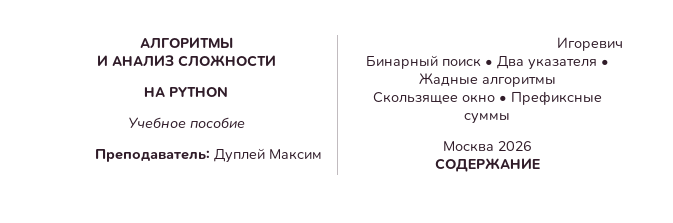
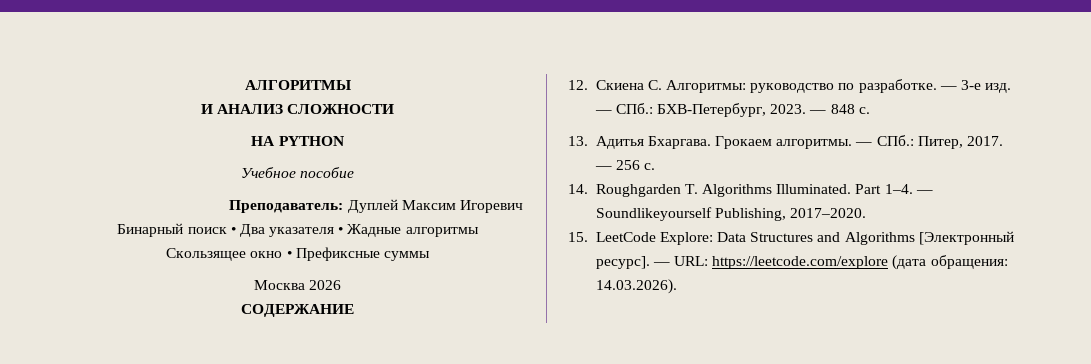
(540, 165) none -> [568,79,1012,93] [594,103,870,117] [568,135,1004,149] [594,160,656,170] [568,184,933,197] [595,207,867,221] [568,231,1014,245] [595,255,1008,270] [595,279,677,294] // 12. Скиена С. Алгоритмы: руководство по разработке. — 3-е изд. — СПб.: БХВ-Петербург, 2023. — 848 с. // 13. Адитья Бхаргава. Грокаем алгоритмы. — СПб.: Питер, 2017. — 256 с. // 14. Roughgarden T. Algorithms Illuminated. Part 1–4. — Soundlikeyourself Publishing, 2017–2020. // 15. LeetCode Explore: Data Structures and Algorithms [Электронный ресурс]. — URL: https://leetcode.com/explore (дата обращения: 14.03.2026).

